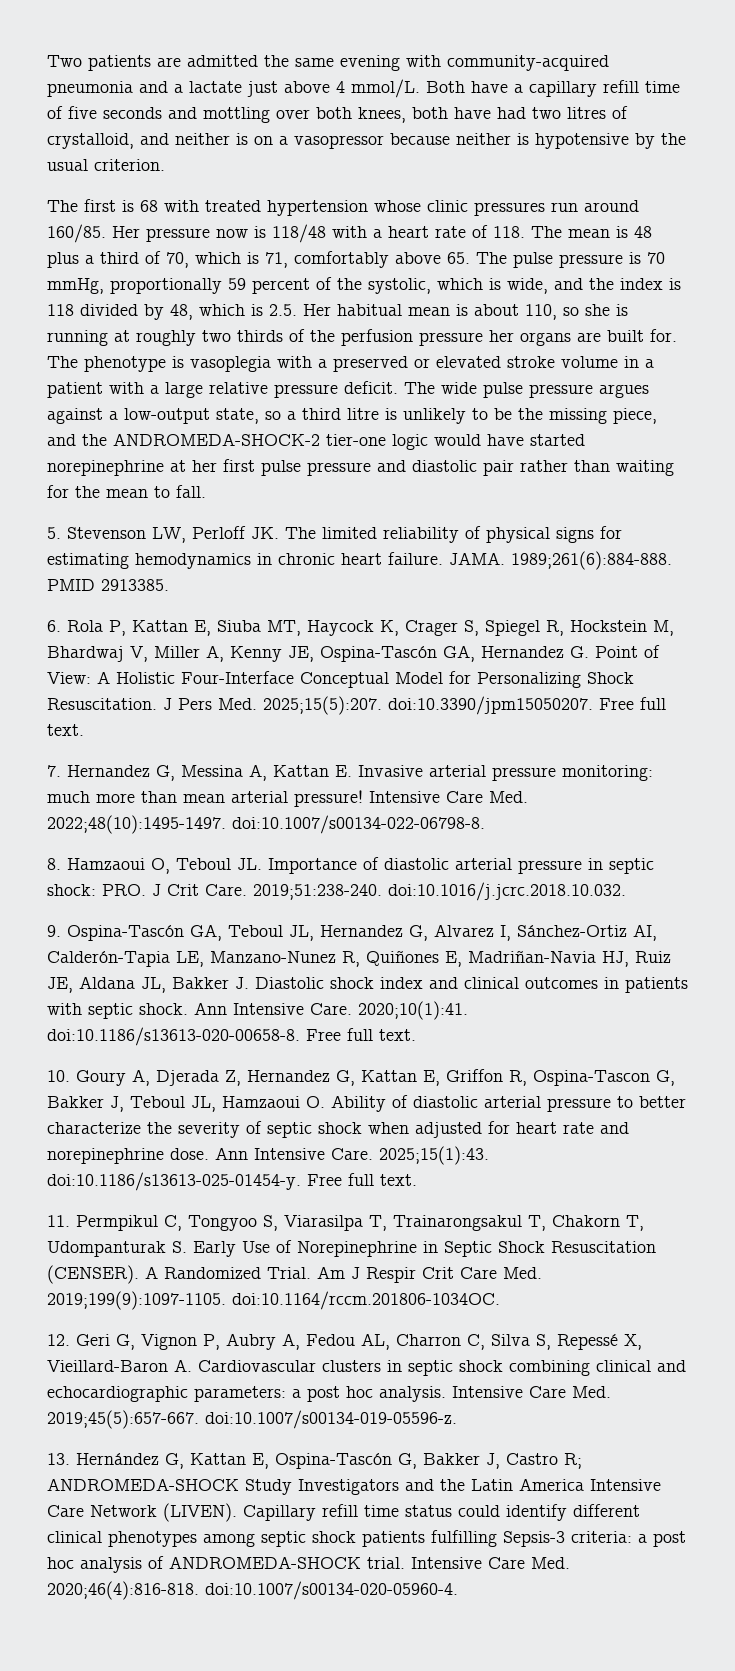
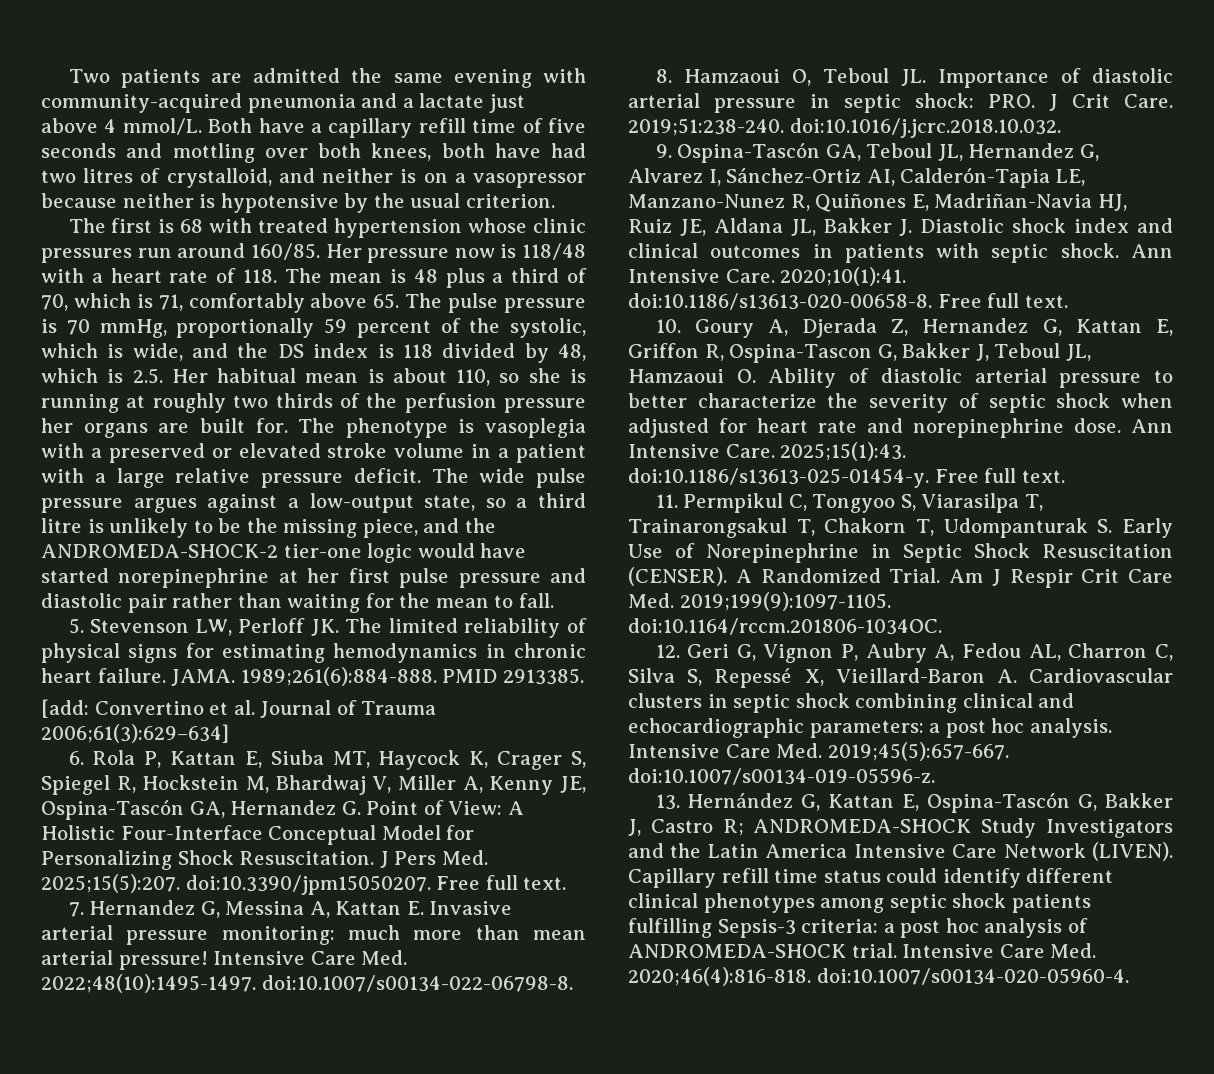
(614, 284) none -> [277,344,304,358] DS
(169, 585) none -> [41,699,437,718] [41,724,229,743] // [add: Convertino et al. Journal of Trauma 2006;61(3):629–634]

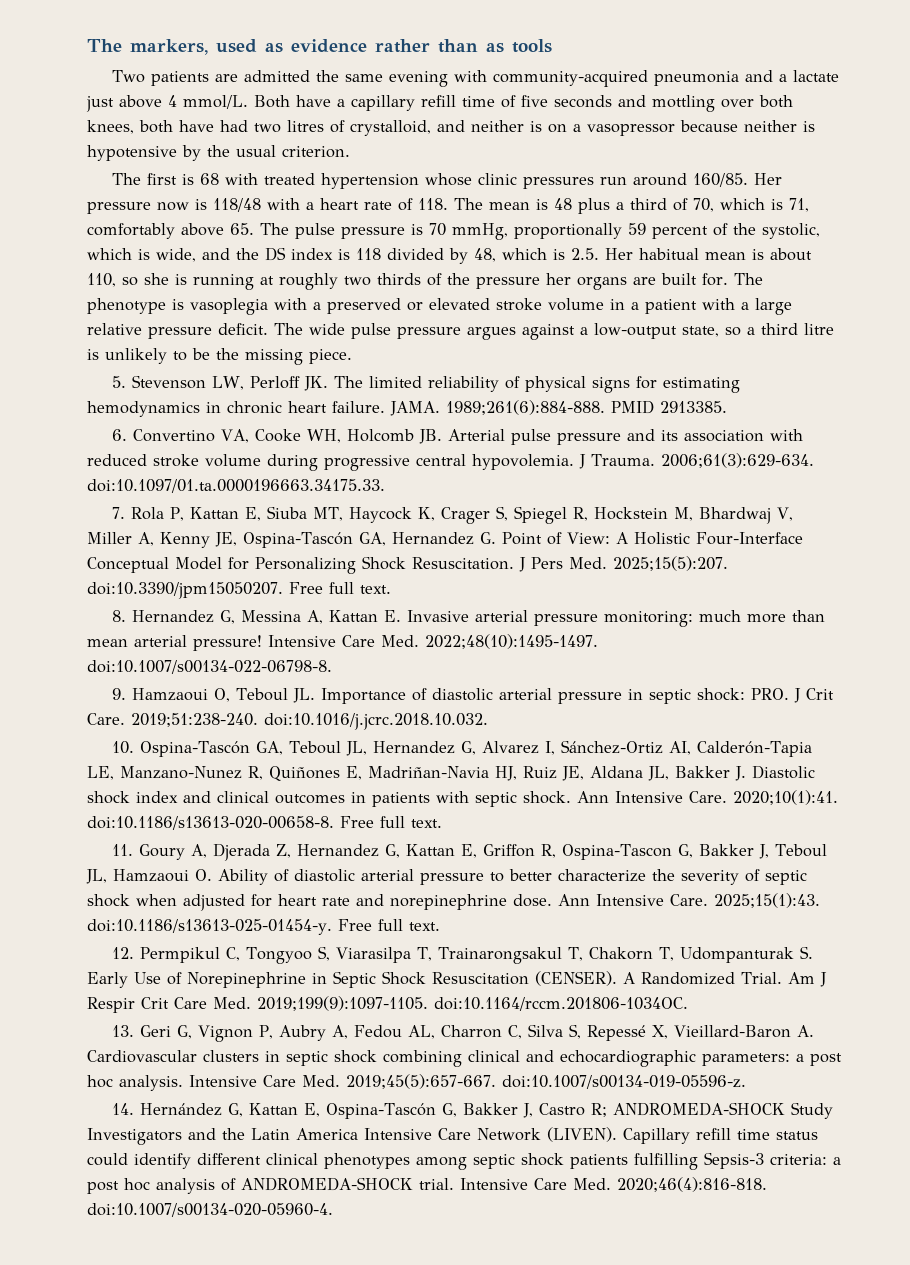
(68, 76) none -> [87,39,552,55] The markers, used as evidence rather than as tools //
[404,393,497,413] perfusion -> (470, 279) none
[362,518,496,538] [41,543,527,563] [41,568,587,588] [41,593,554,613] piece, and the ANDROMEDA-SHOCK-2 tier-one logic would have started norepinephrine at her first pulse pressure and diastolic pair rather than waiting for the mean to fall. -> [309,349,352,364] piece.
[41,699,437,718] [41,724,229,743] [68,751,84,765] [add: Convertino et al. Journal of Trauma 2006;61(3):629–634] // 6. -> [112,429,804,445] [87,453,814,471] [87,479,385,493] [112,507,126,519] 6. Convertino VA, Cooke WH, Holcomb JB. Arterial pulse pressure and its association with reduced stroke volume during progressive central hypovolemia. J Trauma. 2006;61(3):629-634. doi:10.1097/01.ta.0000196663.34175.33. // 7.
[68,902,84,917] 7. -> [112,610,127,622] 8.
[655,69,672,83] 8. -> [112,688,127,700] 9.
[655,144,672,158] 9. -> [112,741,135,754] 10.
[655,319,681,333] 10. -> [112,844,134,856] 11.
[655,494,678,508] 11. -> [112,947,135,959] 12.
[655,644,680,658] 12. -> [112,1025,135,1037] 13.
[655,794,680,810] 13. -> [112,1103,135,1115] 14.

